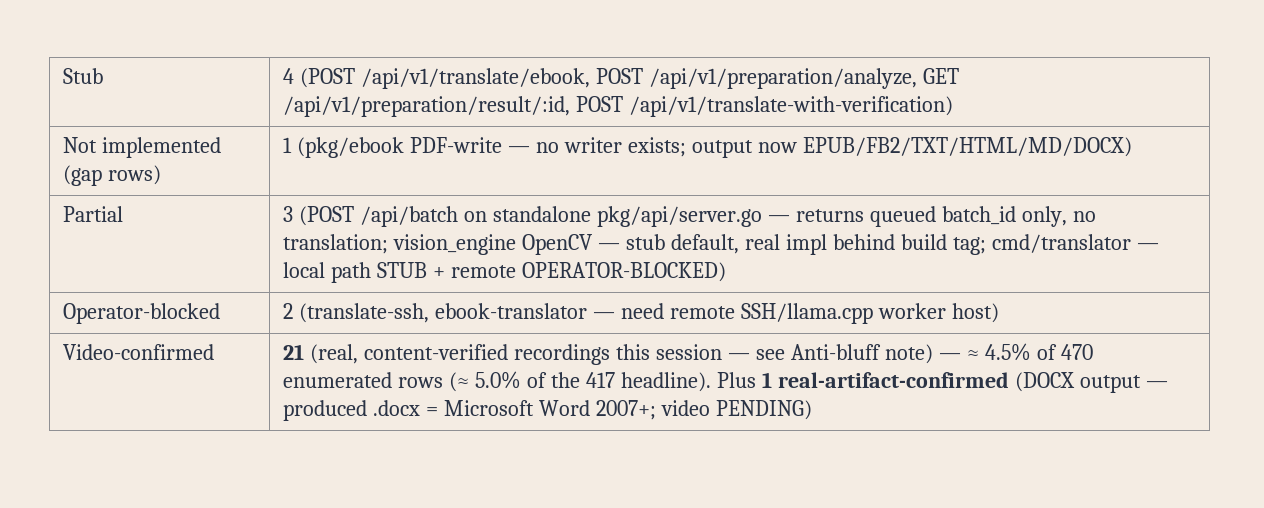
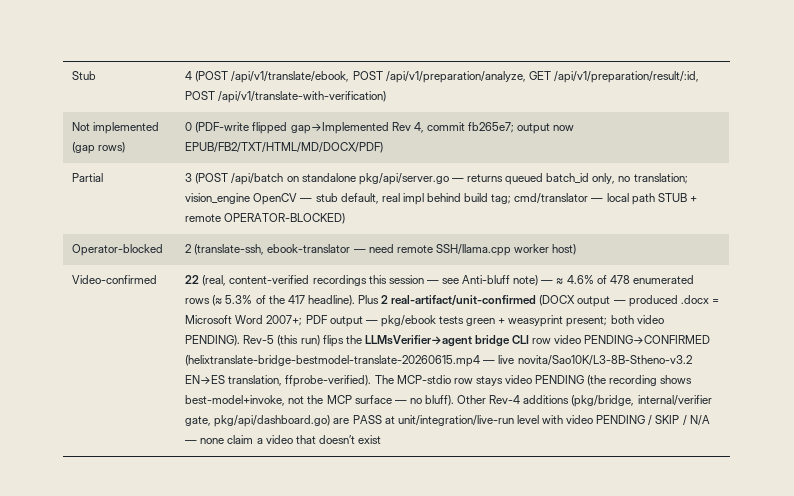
[283,137,687,158] 1 (pkg/ebook PDF-write — no writer exists; -> [185,122,514,134] 0 (PDF-write flipped gap→Implemented Rev 4, commit fb265e7;
[802,137,1132,157] EPUB/FB2/TXT/HTML/MD/DOCX) -> [185,142,384,153] EPUB/FB2/TXT/HTML/MD/DOCX/PDF)
[283,344,305,360] 21 -> [185,275,200,284] 22
[984,343,1093,361] 4.5% of 470 -> [566,275,630,284] 4.6% of 478
[475,371,522,389] 5.0% -> [225,295,253,304] 5.3%
[761,372,1009,388] 1 real-artifact-confirmed -> [381,295,537,306] 2 real-artifact/unit-confirmed
[661,400,813,420] video PENDING) -> [305,315,664,327] [185,335,711,347] [185,355,692,367] [185,375,693,387] [185,395,712,407] [185,415,710,427] [185,435,381,444] PDF output — pkg/ebook tests green + weasyprint present; both video PENDING). Rev-5 (this run) flips the LLMsVerifier→agent bridge CLI row video PENDING→CONFIRMED (helixtranslate-bridge-bestmodel-translate-20260615.mp4 — live novita/Sao10K/L3-8B-Stheno-v3.2 EN→ES translation, ffprobe-verified). The MCP-stdio row stays video PENDING (the recording shows best-model+invoke, not the MCP surface — no bluff). Other Rev-4 additions (pkg/bridge, internal/verifier gate, pkg/api/dashboard.go) are PASS at unit/integration/live-run level with video PENDING / SKIP / N/A — none claim a video that doesn’t exist

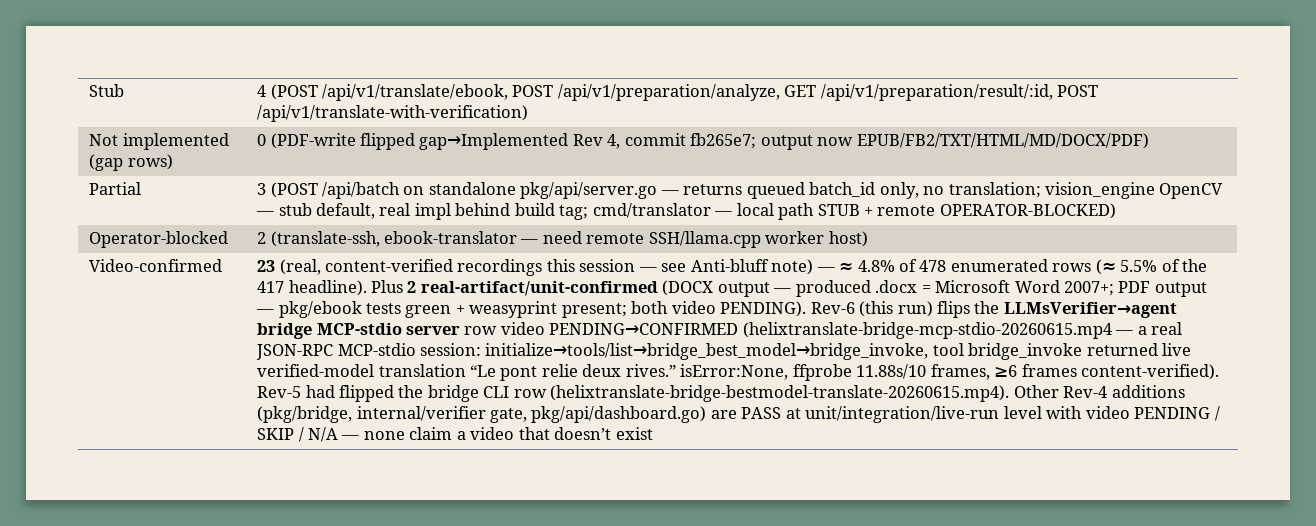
[185,275,200,284] 22 -> [257,260,276,272] 23
[566,275,594,284] 4.6% -> [857,260,895,272] 4.8%
[225,295,253,304] 5.3% -> [1120,260,1158,272] 5.5%
[243,335,275,344] Rev-5 -> [810,302,855,314] Rev-6
[512,335,530,344] CLI -> [316,323,460,335] MCP-stdio server
[185,355,692,367] [185,375,693,387] [185,395,454,406] (helixtranslate-bridge-bestmodel-translate-20260615.mp4 — live novita/Sao10K/L3-8B-Stheno-v3.2 EN→ES translation, ffprobe-verified). The MCP-stdio row stays video PENDING (the recording shows best-model+invoke, not the MCP surface — no bluff). -> [742,322,1183,339] [256,343,1192,360] [257,364,1219,381] [257,385,1010,402] (helixtranslate-bridge-mcp-stdio-20260615.mp4 — a real JSON-RPC MCP-stdio session: initialize→tools/list→bridge_best_model→bridge_invoke, tool bridge_invoke returned live verified-model translation “Le pont relie deux rives.” isError:None, ffprobe 11.88s/10 frames, ≥6 frames content-verified). Rev-5 had flipped the bridge CLI row (helixtranslate-bridge-bestmodel-translate-20260615.mp4).

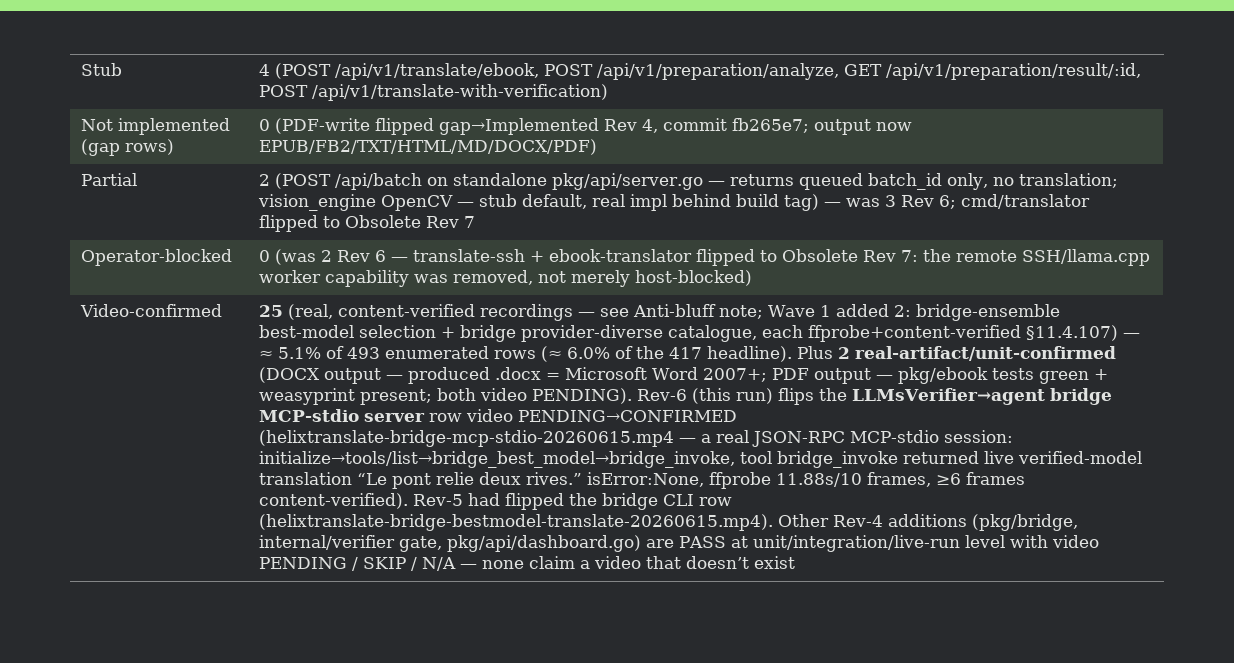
[257,183,267,195] 3 -> [259,174,271,186] 2
[559,203,1116,220] [89,231,229,248] [257,231,868,248] tag; cmd/translator — local path STUB + remote OPERATOR-BLOCKED) // Operator-blocked | 2 (translate-ssh, ebook-translator — need remote SSH/llama.cpp worker host) -> [784,194,1091,211] [259,215,476,232] [81,249,233,266] [259,249,1151,266] [259,270,753,287] tag) — was 3 Rev 6; cmd/translator flipped to Obsolete Rev 7 // Operator-blocked | 0 (was 2 Rev 6 — translate-ssh + ebook-translator flipped to Obsolete Rev 7: the remote SSH/llama.cpp worker capability was removed, not merely host-blocked)
[257,260,276,272] 23 -> [259,305,284,317] 25
[546,259,636,272] this session -> (574, 312) none
[771,259,947,275] note) — ≈ 4.8% of 478 -> [719,304,1061,321] [259,325,1141,342] [259,346,381,359] note; Wave 1 added 2: bridge-ensemble best-model selection + bridge provider-diverse catalogue, each ffprobe+content-verified §11.4.107) — ≈ 5.1% of 493
[1120,260,1158,272] 5.5% -> [567,347,611,359] 6.0%

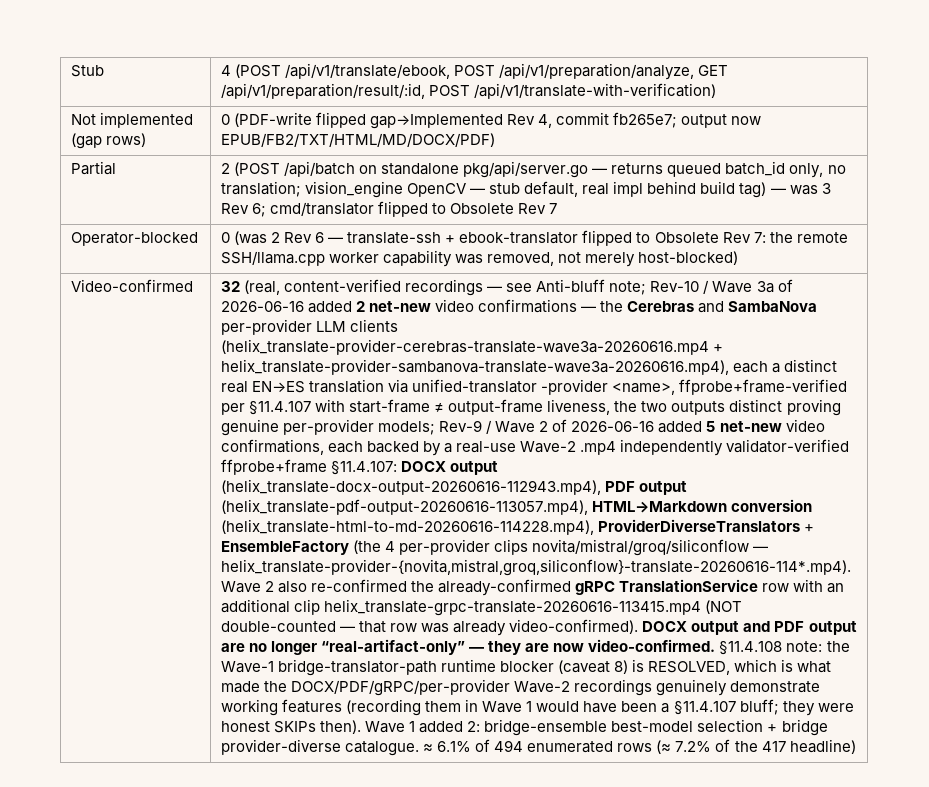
[259,305,284,317] 25 -> [220,281,240,292] 32
(764, 312) none -> [650,279,793,294] [220,299,818,313] [220,319,399,335] [220,339,724,355] [220,359,838,375] [220,379,848,395] [220,399,841,416] [220,419,825,436] [220,439,850,456] [220,459,499,475] [220,479,688,495] [220,499,813,515] [220,519,815,535] [220,539,769,556] [220,559,851,576] [220,579,845,596] [220,599,743,616] [220,619,857,636] [220,639,850,655] [220,659,832,676] [220,679,821,696] [220,699,854,716] [220,720,362,734] Rev-10 / Wave 3a of 2026-06-16 added 2 net-new video confirmations — the Cerebras and SambaNova per-provider LLM clients (helix_translate-provider-cerebras-translate-wave3a-20260616.mp4 + helix_translate-provider-sambanova-translate-wave3a-20260616.mp4), each a distinct real EN→ES translation via unified-translator -provider <name>, ffprobe+frame-verified per §11.4.107 with start-frame ≠ output-frame liveness, the two outputs distinct proving genuine per-provider models; Rev-9 / Wave 2 of 2026-06-16 added 5 net-new video confirmations, each backed by a real-use Wave-2 .mp4 independently validator-verified ffprobe+frame §11.4.107: DOCX output (helix_translate-docx-output-20260616-112943.mp4), PDF output (helix_translate-pdf-output-20260616-113057.mp4), HTML→Markdown conversion (helix_translate-html-to-md-20260616-114228.mp4), ProviderDiverseTranslators + EnsembleFactory (the 4 per-provider clips novita/mistral/groq/siliconflow — helix_translate-provider-{novita,mistral,groq,siliconflow}-translate-20260616-114*.mp4). Wave 2 also re-confirmed the already-confirmed gRPC TranslationService row with an additional clip helix_translate-grpc-translate-20260616-113415.mp4 (NOT double-counted — that row was already video-confirmed). DOCX output and PDF output are no longer “real-artifact-only” — they are now video-confirmed. §11.4.108 note: the Wave-1 bridge-translator-path runtime blocker (caveat 8) is RESOLVED, which is what made the DOCX/PDF/gRPC/per-provider Wave-2 recordings genuinely demonstrate working features (recording them in Wave 1 would have been a §11.4.107 bluff; they were honest SKIPs then).
[668,325,1141,342] [259,346,381,359] catalogue, each ffprobe+content-verified §11.4.107) — ≈ 5.1% of 493 -> [345,739,524,756] catalogue. ≈ 6.1% of 494
[567,347,611,359] 6.0% -> [675,741,712,752] 7.2%
[707,346,1117,362] [259,367,1109,384] [259,388,1113,405] [259,409,738,422] [259,430,1014,447] [259,451,1143,468] [259,472,1026,489] [259,493,733,510] [259,514,1079,531] [259,535,1100,552] [259,556,796,571] headline). Plus 2 real-artifact/unit-confirmed (DOCX output — produced .docx = Microsoft Word 2007+; PDF output — pkg/ebook tests green + weasyprint present; both video PENDING). Rev-6 (this run) flips the LLMsVerifier→agent bridge MCP-stdio server row video PENDING→CONFIRMED (helixtranslate-bridge-mcp-stdio-20260615.mp4 — a real JSON-RPC MCP-stdio session: initialize→tools/list→bridge_best_model→bridge_invoke, tool bridge_invoke returned live verified-model translation “Le pont relie deux rives.” isError:None, ffprobe 11.88s/10 frames, ≥6 frames content-verified). Rev-5 had flipped the bridge CLI row (helixtranslate-bridge-bestmodel-translate-20260615.mp4). Other Rev-4 additions (pkg/bridge, internal/verifier gate, pkg/api/dashboard.go) are PASS at unit/integration/live-run level with video PENDING / SKIP / N/A — none claim a video that doesn’t exist -> [789,739,856,754] headline)

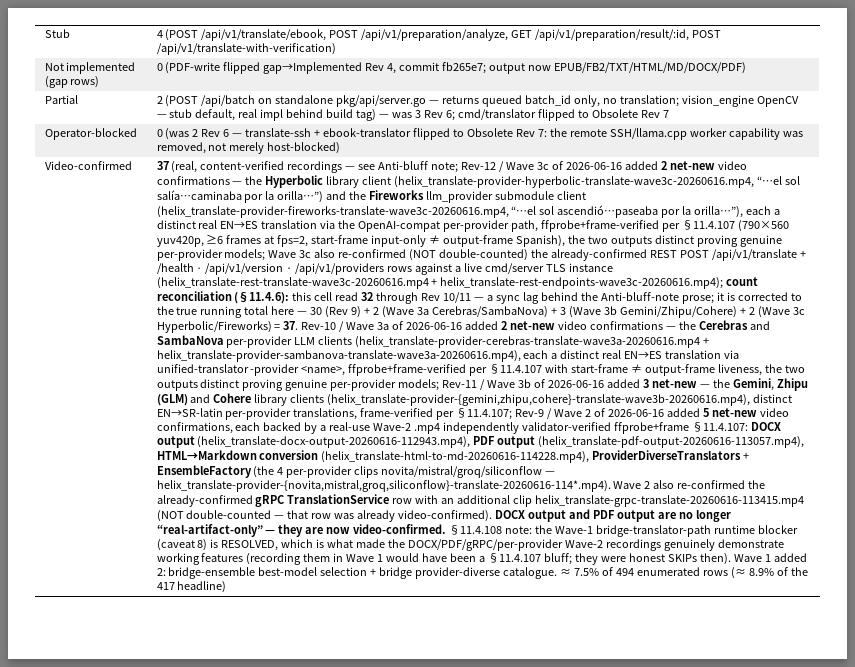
[220,281,240,292] 32 -> [156,161,169,170] 37
(647, 288) none -> [461,161,747,172] [156,175,801,188] [156,190,587,203] [156,205,781,218] [156,220,790,232] [156,234,783,247] [156,249,807,261] [156,263,614,275] [156,277,759,289] [156,291,802,304] [156,306,805,318] [156,321,299,333] Rev-12 / Wave 3c of 2026-06-16 added 2 net-new video confirmations — the Hyperbolic library client (helix_translate-provider-hyperbolic-translate-wave3c-20260616.mp4, “…el sol salía…caminaba por la orilla…”) and the Fireworks llm_provider submodule client (helix_translate-provider-fireworks-translate-wave3c-20260616.mp4, “…el sol ascendió…paseaba por la orilla…”), each a distinct real EN→ES translation via the OpenAI-compat per-provider path, ffprobe+frame-verified per §11.4.107 (790×560 yuv420p, ≥6 frames at fps=2, start-frame input-only ≠ output-frame Spanish), the two outputs distinct proving genuine per-provider models; Wave 3c also re-confirmed (NOT double-counted) the already-confirmed REST POST /api/v1/translate + /health · /api/v1/version · /api/v1/providers rows against a live cmd/server TLS instance (helix_translate-rest-translate-wave3c-20260616.mp4 + helix_translate-rest-endpoints-wave3c-20260616.mp4); count reconciliation (§11.4.6): this cell read 32 through Rev 10/11 — a sync lag behind the Anti-bluff-note prose; it is corrected to the true running total here — 30 (Rev 9) + 2 (Wave 3a Cerebras/SambaNova) + 3 (Wave 3b Gemini/Zhipu/Cohere) + 2 (Wave 3c Hyperbolic/Fireworks) = 37.
(436, 428) none -> [442,378,808,391] [156,393,793,406] [156,408,513,420] Rev-11 / Wave 3b of 2026-06-16 added 3 net-new — the Gemini, Zhipu (GLM) and Cohere library clients (helix_translate-provider-{gemini,zhipu,cohere}-translate-wave3b-20260616.mp4), distinct EN→SR-latin per-provider translations, frame-verified per §11.4.107;
[437,741,472,752] 6.1% -> [574,568,600,576] 7.5%
[675,741,712,752] 7.2% -> [749,568,775,576] 8.9%

